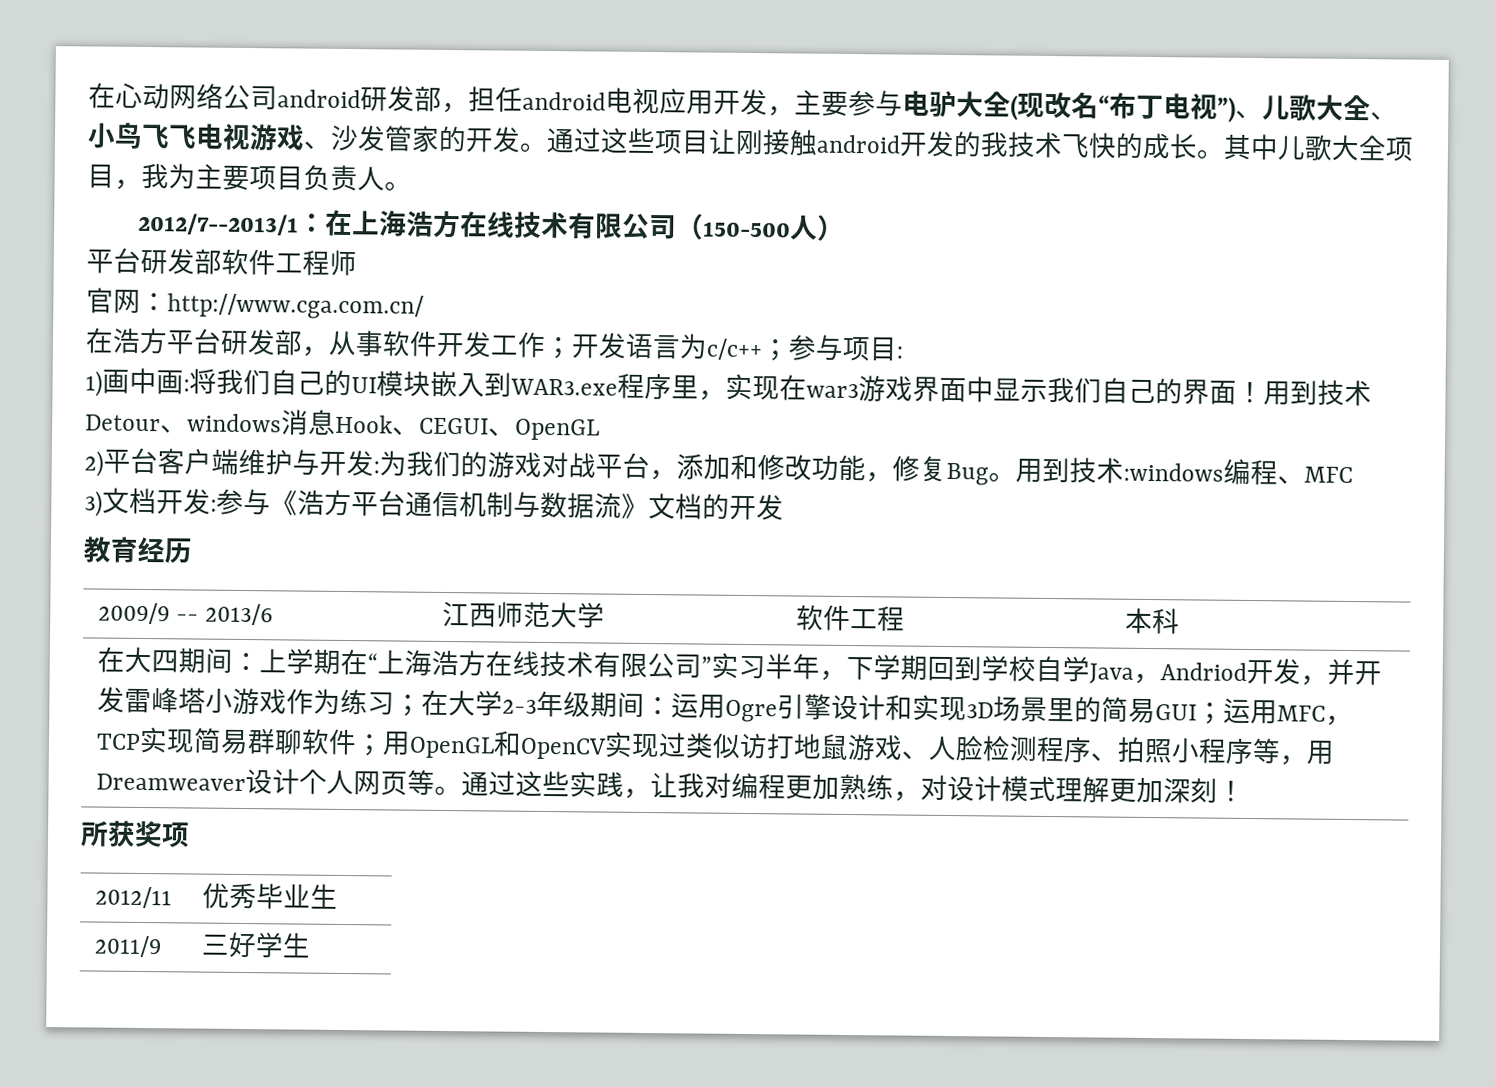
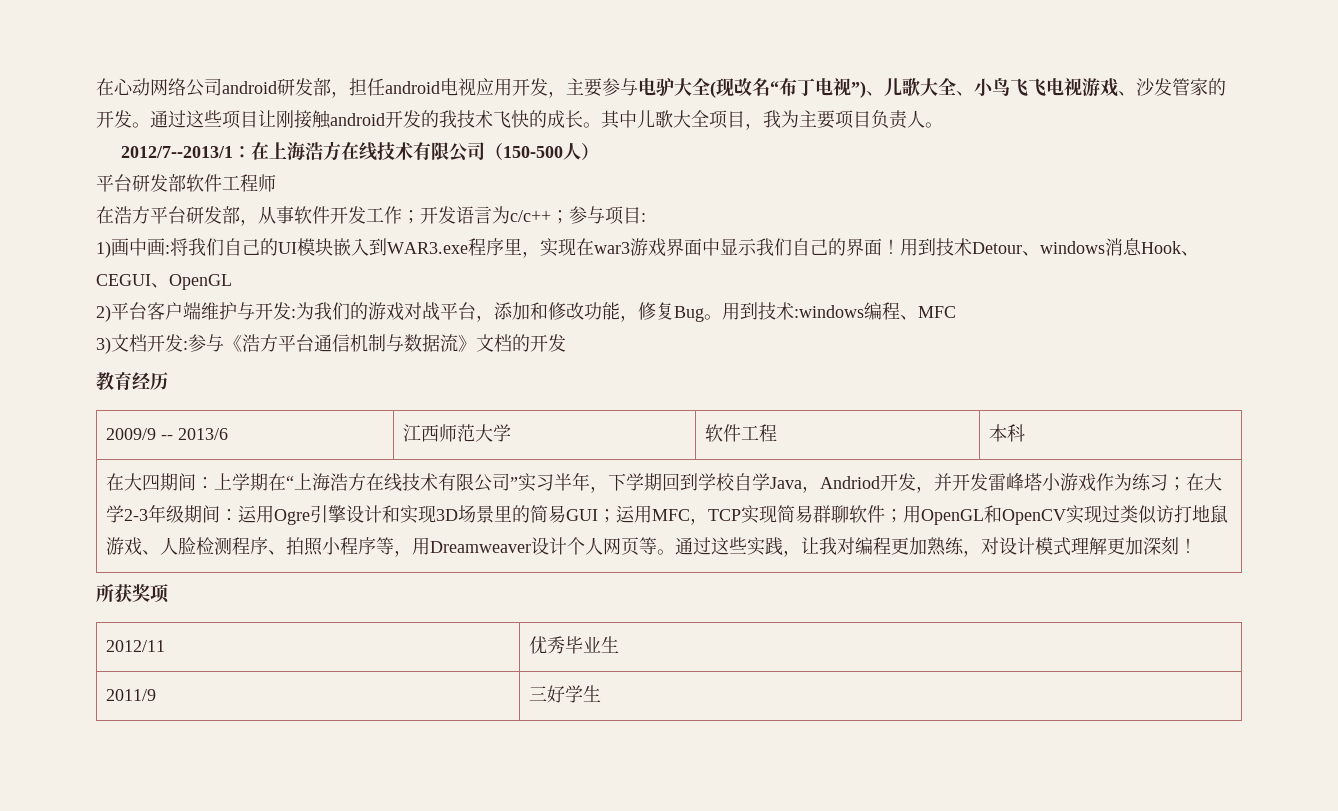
[86,287,424,320] // 官网：http://www.cga.com.cn/ -> (276, 183) none

